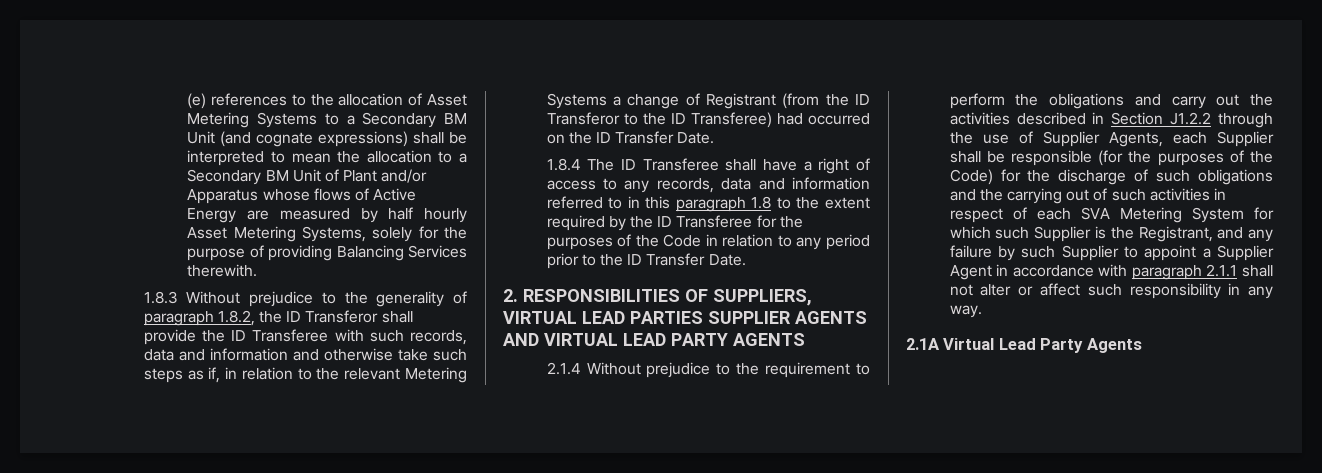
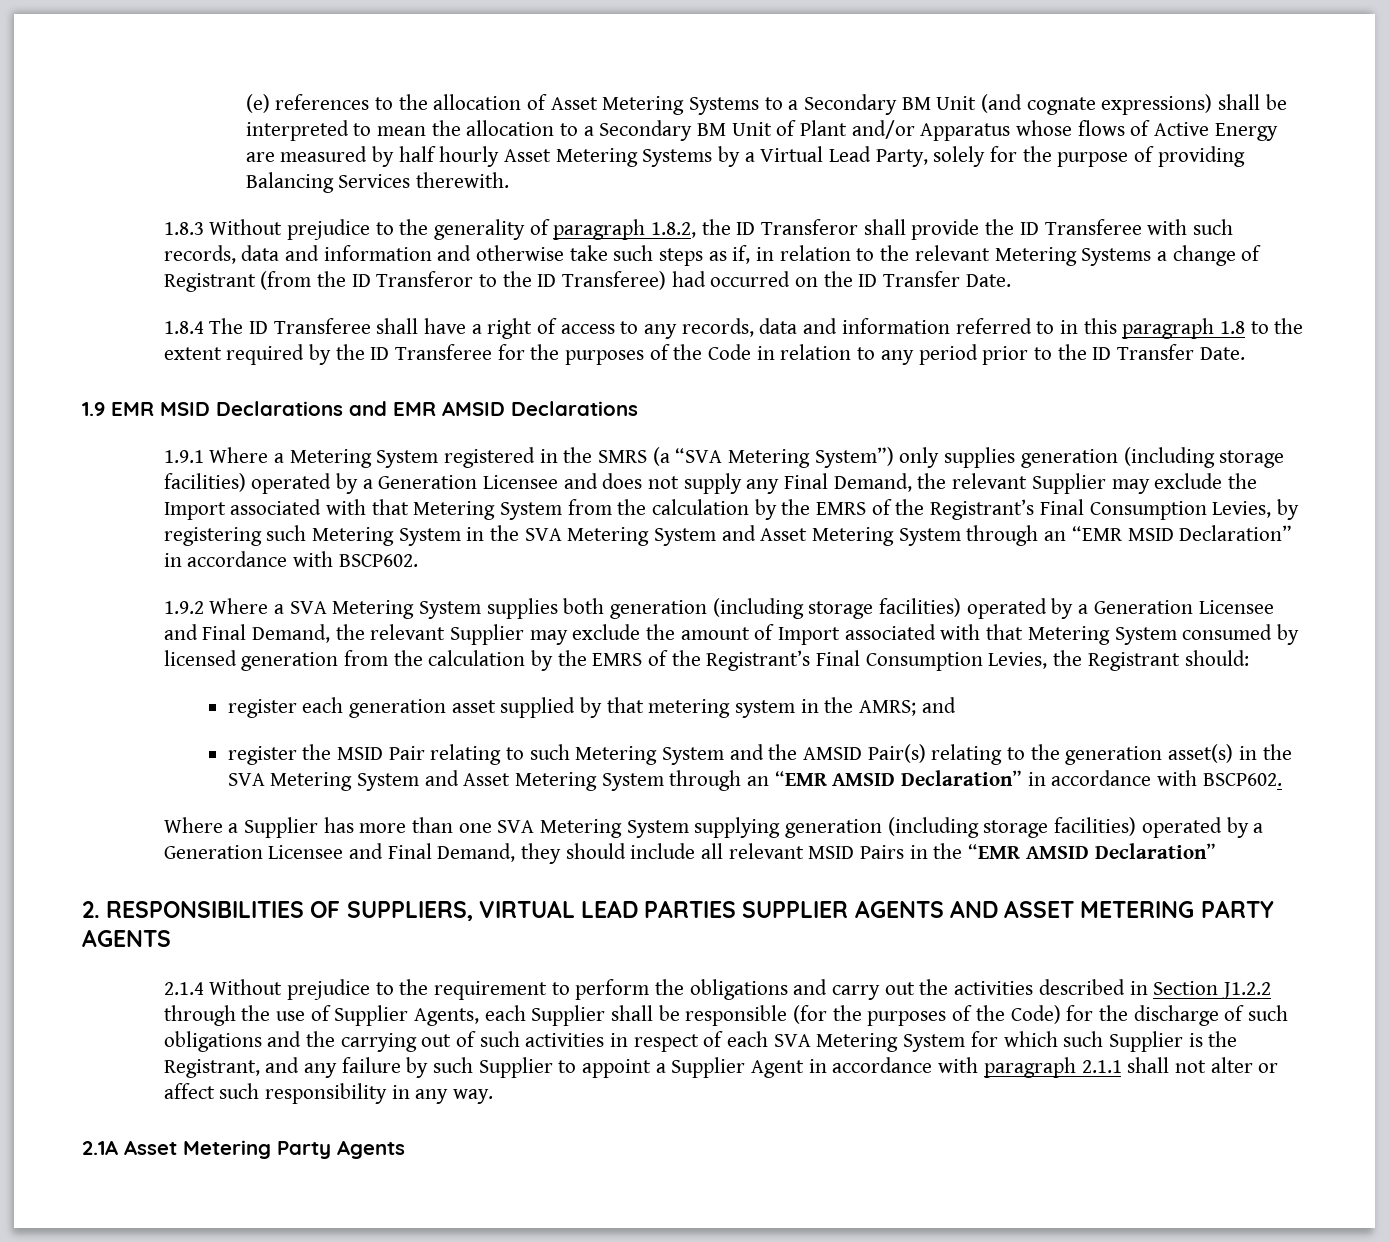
[302,226,367,242] Systems, -> [642,146,928,167] Systems by a Virtual Lead Party,
(746, 260) none -> [82,401,638,416] [163,447,1285,468] [163,473,1257,494] [163,499,1299,520] [163,525,1293,546] [163,551,418,567] [163,598,1274,619] [163,624,1299,645] [163,650,1249,671] [227,697,956,718] [227,744,1292,765] [227,770,1282,791] [163,817,1264,838] [163,843,1216,864] // 1.9 EMR MSID Declarations and EMR AMSID Declarations // 1.9.1 Where a Metering System registered in the SMRS (a “SVA Metering System”) only supplies generation (including storage facilities) operated by a Generation Licensee and does not supply any Final Demand, the relevant Supplier may exclude the Import associated with that Metering System from the calculation by the EMRS of the Registrant’s Final Consumption Levies, by registering such Metering System in the SVA Metering System and Asset Metering System through an “EMR MSID Declaration” in accordance with BSCP602. // 1.9.2 Where a SVA Metering System supplies both generation (including storage facilities) operated by a Generation Licensee and Final Demand, the relevant Supplier may exclude the amount of Import associated with that Metering System consumed by licensed generation from the calculation by the EMRS of the Registrant’s Final Consumption Levies, the Registrant should: // register each generation asset supplied by that metering system in the AMRS; and // register the MSID Pair relating to such Metering System and the AMSID Pair(s) relating to the generation asset(s) in the SVA Metering System and Asset Metering System through an “EMR AMSID Declaration” in accordance with BSCP602. // Where a Supplier has more than one SVA Metering System supplying generation (including storage facilities) operated by a Generation Licensee and Final Demand, they should include all relevant MSID Pairs in the “EMR AMSID Declaration”
[544,333,666,346] VIRTUAL LEAD -> [1004,900,1195,918] ASSET METERING
[943,338,1036,350] Virtual Lead -> [124,1140,271,1159] Asset Metering

